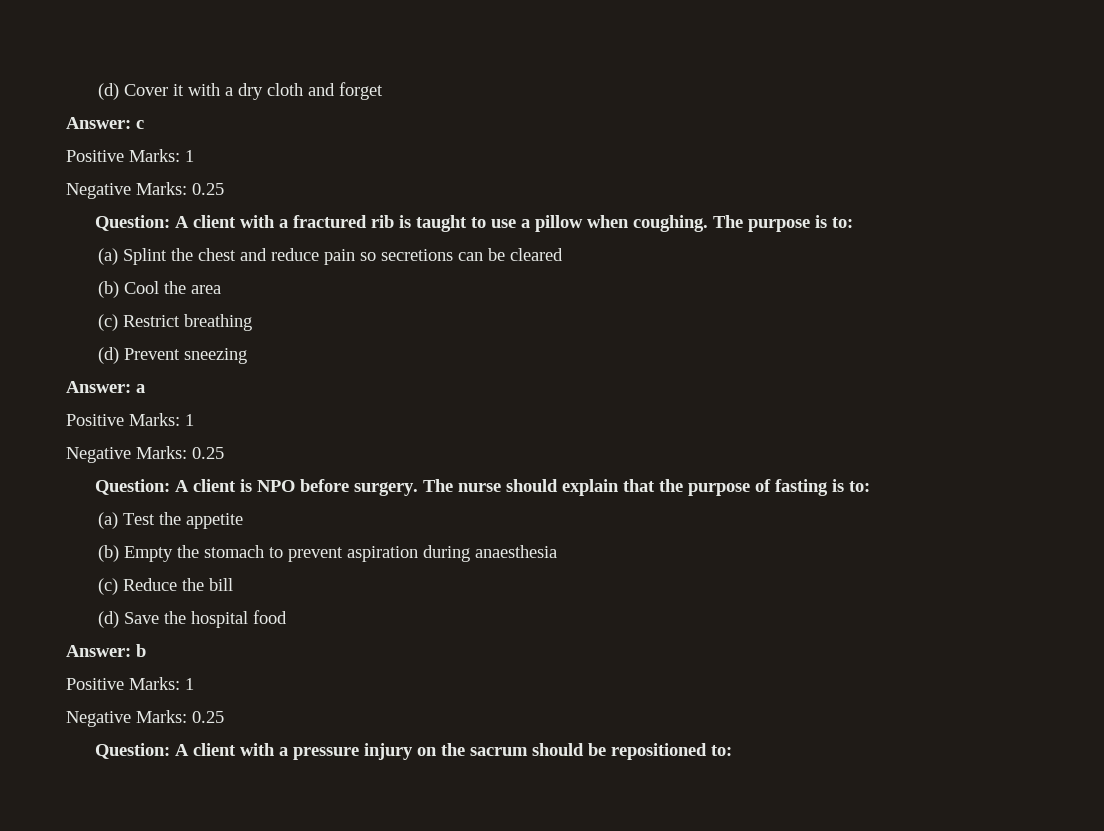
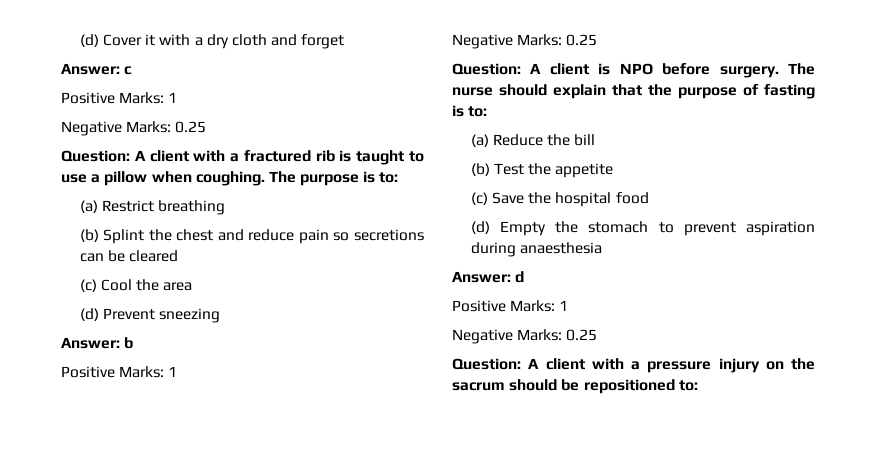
(119, 256) none -> [101,200,226,215] [79,229,99,242] Restrict breathing // (b)
[98,281,120,298] (b) -> [79,279,97,292] (c)
[98,314,253,331] // (c) Restrict breathing -> (193, 286) none
[136,384,145,393] a -> [124,337,134,349] b
(119, 520) none -> [492,134,596,146] [470,163,490,176] Reduce the bill // (b)
[98,545,120,562] (b) -> [470,192,649,207] [470,221,490,234] (c) Save the hospital food // (d)
[98,578,234,595] [98,610,288,628] [66,644,146,657] // (c) Reduce the bill // (d) Save the hospital food // Answer: b -> [452,271,525,283] // Answer: d

